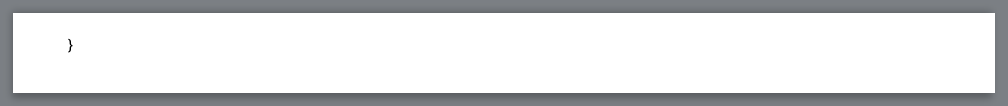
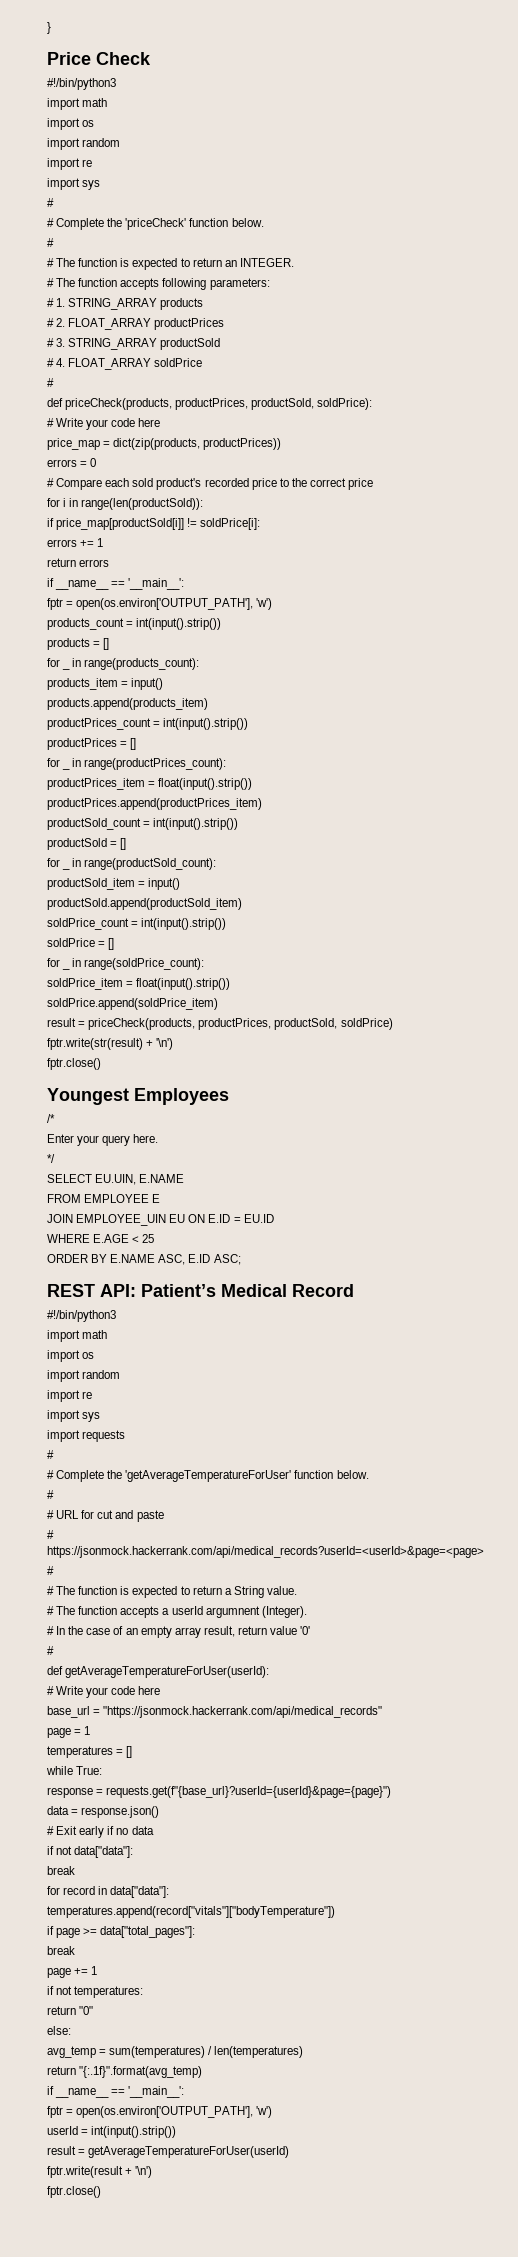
(73, 45) none -> [47,52,151,65] [47,78,116,90] [47,98,108,110] [47,118,95,130] [47,138,121,150] [47,158,93,170] [47,178,101,190] [47,198,54,207] [47,218,264,230] [47,238,54,247] [47,258,294,270] [47,278,270,290] [47,298,204,310] [47,318,225,330] [47,338,221,350] [47,358,203,370] [47,378,54,387] [47,398,373,410] [47,418,161,430] [47,438,282,450] [47,458,97,467] [47,478,374,490] [47,498,204,510] [47,518,261,530] [47,538,104,547] [47,558,110,567] [47,578,185,590] [47,598,273,610] [47,618,222,630] [47,638,110,650] [47,658,60,667] [62,667,71,670] [72,658,200,670] [47,678,164,690] [47,698,208,710] [47,718,249,730] [47,738,137,750] [47,758,60,767] [62,767,71,770] [72,758,227,770] [47,778,253,790] [47,798,262,810] [47,818,239,830] [47,838,127,850] [47,858,60,867] [62,867,71,870] [72,858,217,870] [47,878,181,890] [47,898,242,910] [47,918,227,930] [47,938,115,950] [47,958,60,967] [62,967,71,970] [72,958,205,970] [47,978,231,990] [47,998,218,1010] [47,1018,393,1030] [47,1038,174,1050] [47,1058,101,1070] [47,1088,229,1105] [47,1114,55,1123] [47,1134,159,1146] [47,1154,55,1163] [47,1174,185,1185] [47,1194,161,1203] [47,1214,274,1226] [47,1234,155,1243] [47,1254,241,1265] [47,1284,354,1297] [47,1310,116,1322] [47,1330,108,1342] [47,1350,95,1362] [47,1370,121,1382] [47,1390,93,1402] [47,1410,101,1422] [47,1430,126,1442] [47,1450,54,1459] [47,1470,369,1482] [47,1490,54,1499] [47,1510,164,1522] [47,1530,54,1539] [47,1546,484,1558] [47,1566,54,1575] [47,1586,297,1598] [47,1606,307,1618] [47,1626,311,1638] [47,1646,54,1655] [47,1666,270,1678] [47,1686,161,1698] [47,1706,383,1718] [47,1726,91,1738] [47,1746,133,1758] [46,1766,103,1775] [47,1786,392,1798] [47,1806,160,1818] [47,1826,154,1838] [47,1846,134,1858] [47,1866,75,1875] [47,1886,170,1898] [47,1906,335,1918] [47,1926,196,1938] [47,1946,75,1955] [47,1966,98,1978] [47,1986,144,1998] [47,2006,94,2015] [47,2026,71,2035] [47,2046,304,2058] [47,2066,203,2078] [47,2086,185,2098] [47,2106,273,2118] [47,2126,177,2138] [47,2146,290,2158] [47,2166,153,2178] [47,2186,101,2198] // Price Check // #!/bin/python3 // import math // import os // import random // import re // import sys // # // # Complete the 'priceCheck' function below. // # // # The function is expected to return an INTEGER. // # The function accepts following parameters: // # 1. STRING_ARRAY products // # 2. FLOAT_ARRAY productPrices // # 3. STRING_ARRAY productSold // # 4. FLOAT_ARRAY soldPrice // # // def priceCheck(products, productPrices, productSold, soldPrice): // # Write your code here // price_map = dict(zip(products, productPrices)) // errors = 0 // # Compare each sold product's recorded price to the correct price // for i in range(len(productSold)): // if price_map[productSold[i]] != soldPrice[i]: // errors += 1 // return errors // if __name__ == '__main__': // fptr = open(os.environ['OUTPUT_PATH'], 'w') // products_count = int(input().strip()) // products = [] // for _ in range(products_count): // products_item = input() // products.append(products_item) // productPrices_count = int(input().strip()) // productPrices = [] // for _ in range(productPrices_count): // productPrices_item = float(input().strip()) // productPrices.append(productPrices_item) // productSold_count = int(input().strip()) // productSold = [] // for _ in range(productSold_count): // productSold_item = input() // productSold.append(productSold_item) // soldPrice_count = int(input().strip()) // soldPrice = [] // for _ in range(soldPrice_count): // soldPrice_item = float(input().strip()) // soldPrice.append(soldPrice_item) // result = priceCheck(products, productPrices, productSold, soldPrice) // fptr.write(str(result) + '\n') // fptr.close() // Youngest Employees // /* // Enter your query here. // */ // SELECT EU.UIN, E.NAME // FROM EMPLOYEE E // JOIN EMPLOYEE_UIN EU ON E.ID = EU.ID // WHERE E.AGE < 25 // ORDER BY E.NAME ASC, E.ID ASC; // REST API: Patient’s Medical Record // #!/bin/python3 // import math // import os // import random // import re // import sys // import requests // # // # Complete the 'getAverageTemperatureForUser' function below. // # // # URL for cut and paste // # https://jsonmock.hackerrank.com/api/medical_records?userId=<userId>&page=<page> // # // # The function is expected to return a String value. // # The function accepts a userId argumnent (Integer). // # In the case of an empty array result, return value '0' // # // def getAverageTemperatureForUser(userId): // # Write your code here // base_url = "https://jsonmock.hackerrank.com/api/medical_records" // page = 1 // temperatures = [] // while True: // response = requests.get(f"{base_url}?userId={userId}&page={page}") // data = response.json() // # Exit early if no data // if not data["data"]: // break // for record in data["data"]: // temperatures.append(record["vitals"]["bodyTemperature"]) // if page >= data["total_pages"]: // break // page += 1 // if not temperatures: // return "0" // else: // avg_temp = sum(temperatures) / len(temperatures) // return "{:.1f}".format(avg_temp) // if __name__ == '__main__': // fptr = open(os.environ['OUTPUT_PATH'], 'w') // userId = int(input().strip()) // result = getAverageTemperatureForUser(userId) // fptr.write(result + '\n') // fptr.close()

